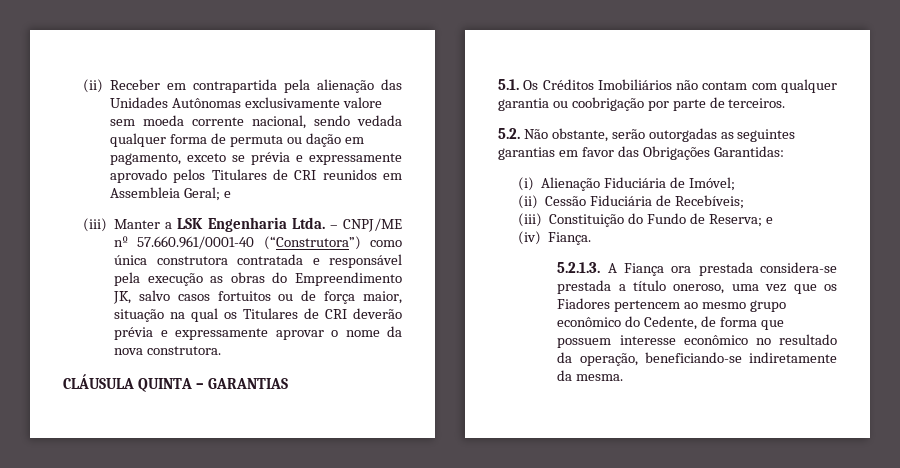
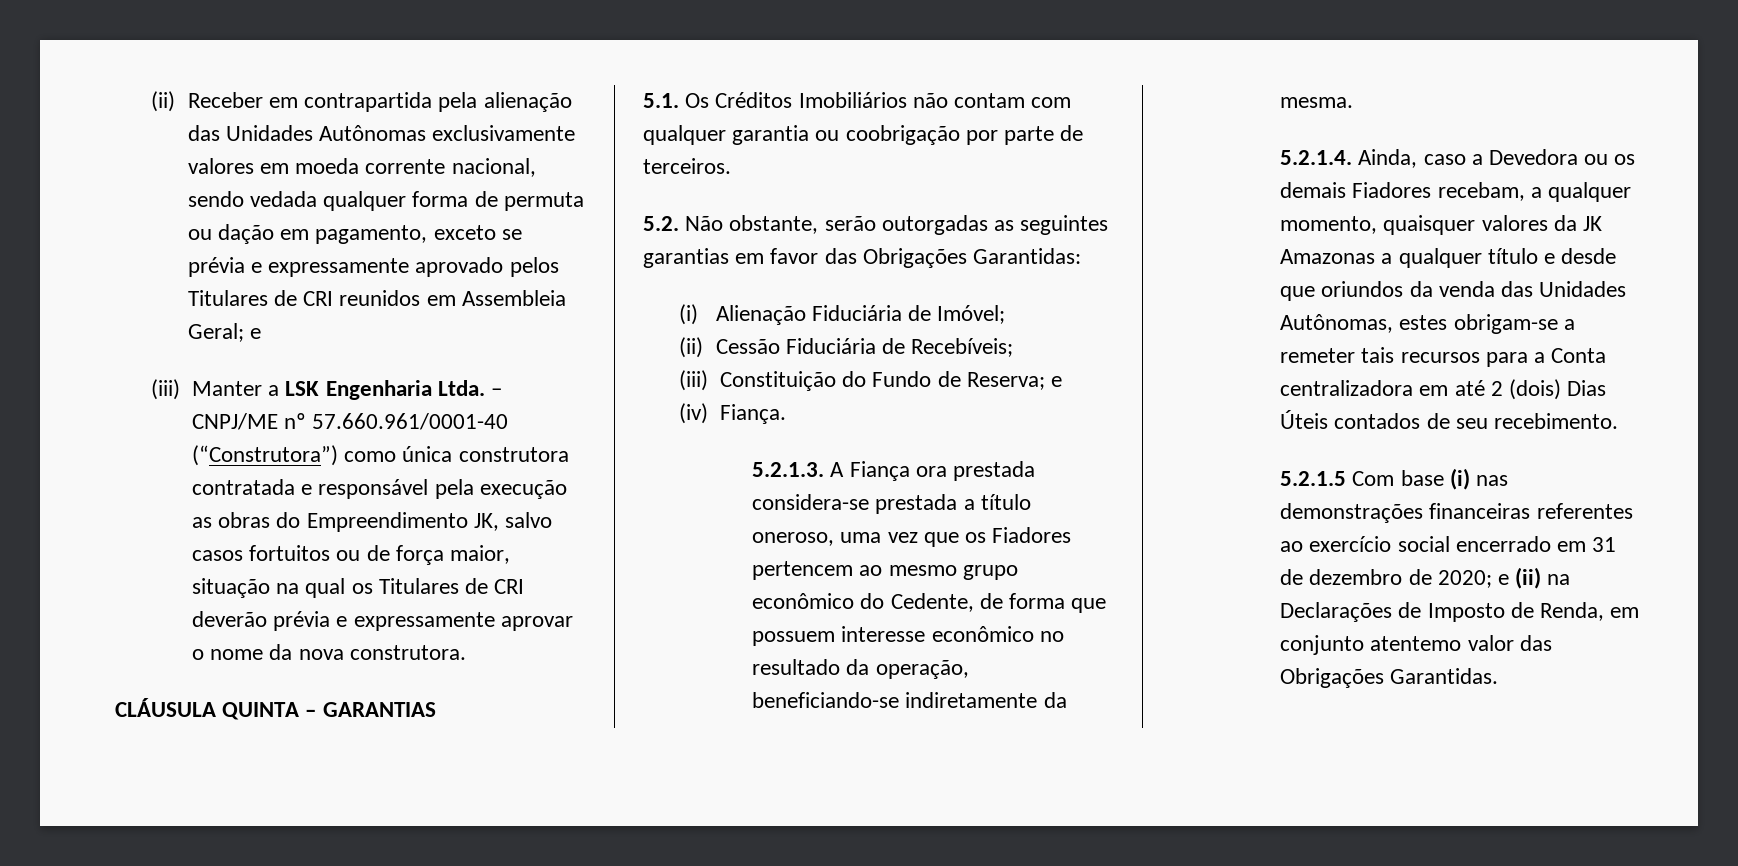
[342,97,382,108] [110,119,136,126] valore sem -> [187,158,289,174] valores em
(624, 377) none -> [1280,149,1636,168] [1280,182,1632,202] [1280,215,1603,235] [1280,248,1617,268] [1280,281,1627,301] [1280,314,1575,334] [1280,347,1607,367] [1280,379,1607,400] [1280,410,1619,429] [1280,468,1509,490] [1280,503,1633,523] [1280,536,1617,552] [1280,567,1571,589] [1280,602,1640,622] [1280,635,1552,655] [1280,668,1499,688] // 5.2.1.4. Ainda, caso a Devedora ou os demais Fiadores recebam, a qualquer momento, quaisquer valores da JK Amazonas a qualquer título e desde que oriundos da venda das Unidades Autônomas, estes obrigam-se a remeter tais recursos para a Conta centralizadora em até 2 (dois) Dias Úteis contados de seu recebimento. // 5.2.1.5 Com base (i) nas demonstrações financeiras referentes ao exercício social encerrado em 31 de dezembro de 2020; e (ii) na Declarações de Imposto de Renda, em conjunto atentemo valor das Obrigações Garantidas.

